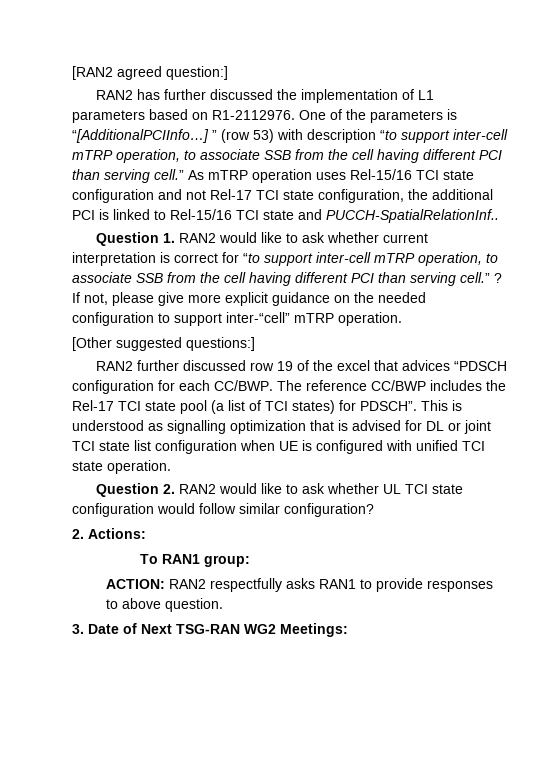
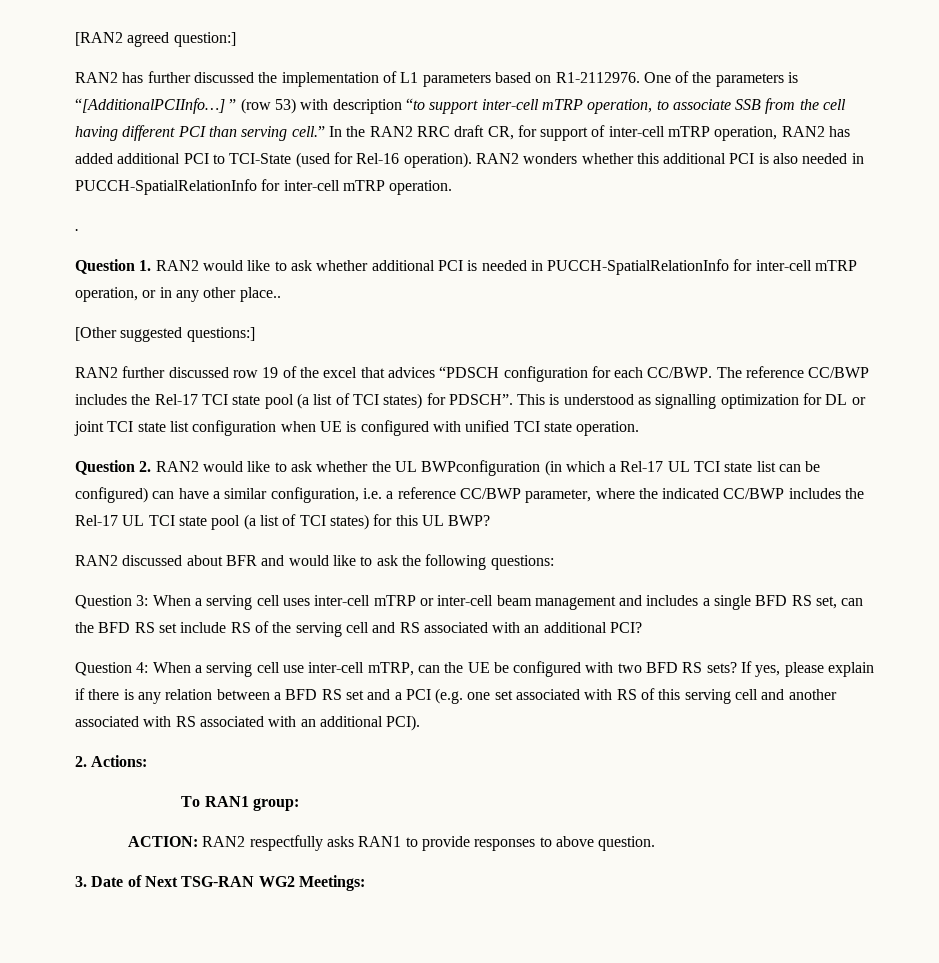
[188,169,474,183] [72,189,493,203] [72,209,499,223] As mTRP operation uses Rel-15/16 TCI state configuration and not Rel-17 TCI state configuration, the additional PCI is linked to Rel-15/16 TCI state and PUCCH-SpatialRelationInf.. -> [328,125,851,141] [75,152,864,168] [75,179,453,195] [75,229,79,231] In the RAN2 RRC draft CR, for support of inter-cell mTRP operation, RAN2 has added additional PCI to TCI-State (used for Rel-16 operation). RAN2 wonders whether this additional PCI is also needed in PUCCH-SpatialRelationInfo for inter-cell mTRP operation. // .
[382,233,428,243] [72,252,498,266] [72,272,502,286] [72,292,426,306] [72,312,402,326] current interpretation is correct for “to support inter-cell mTRP operation, to associate SSB from the cell having different PCI than serving cell.” ? If not, please give more explicit guidance on the needed configuration to support inter-“cell” mTRP operation. -> [371,259,858,275] [75,287,281,302] additional PCI is needed in PUCCH-SpatialRelationInfo for inter-cell mTRP operation, or in any other place..
[310,420,401,431] that is advised -> (799, 401) none
[382,484,463,494] [72,503,374,517] UL TCI state configuration would follow similar configuration? -> [371,460,821,476] [75,487,865,503] [75,514,491,530] [75,554,554,570] [75,595,864,610] [75,621,643,637] [75,661,875,677] [75,688,837,704] [75,715,421,731] the UL BWPconfiguration (in which a Rel-17 UL TCI state list can be configured) can have a similar configuration, i.e. a reference CC/BWP parameter, where the indicated CC/BWP includes the Rel-17 UL TCI state pool (a list of TCI states) for this UL BWP? // RAN2 discussed about BFR and would like to ask the following questions: // Question 3: When a serving cell uses inter-cell mTRP or inter-cell beam management and includes a single BFD RS set, can the BFD RS set include RS of the serving cell and RS associated with an additional PCI? // Question 4: When a serving cell use inter-cell mTRP, can the UE be configured with two BFD RS sets? If yes, please explain if there is any relation between a BFD RS set and a PCI (e.g. one set associated with RS of this serving cell and another associated with RS associated with an additional PCI).

